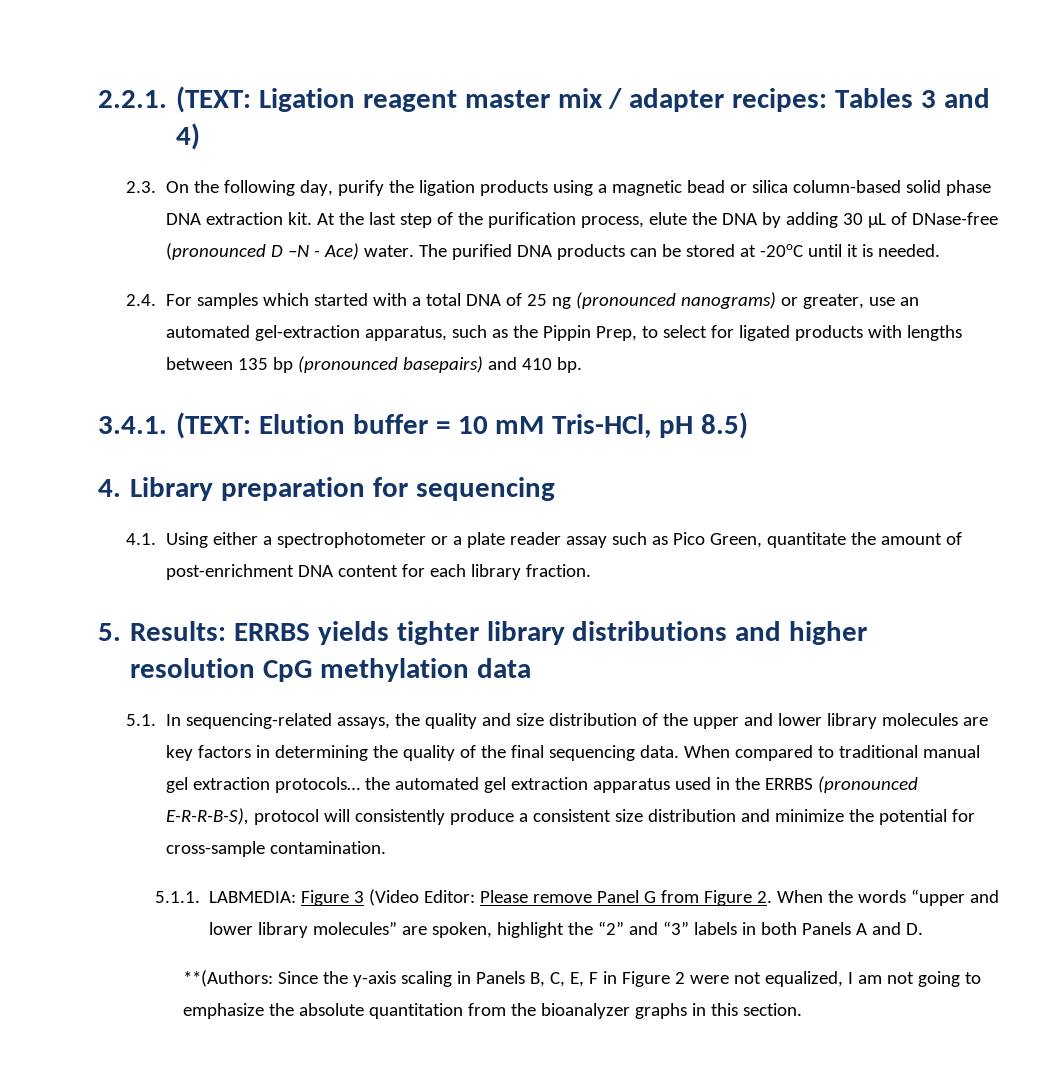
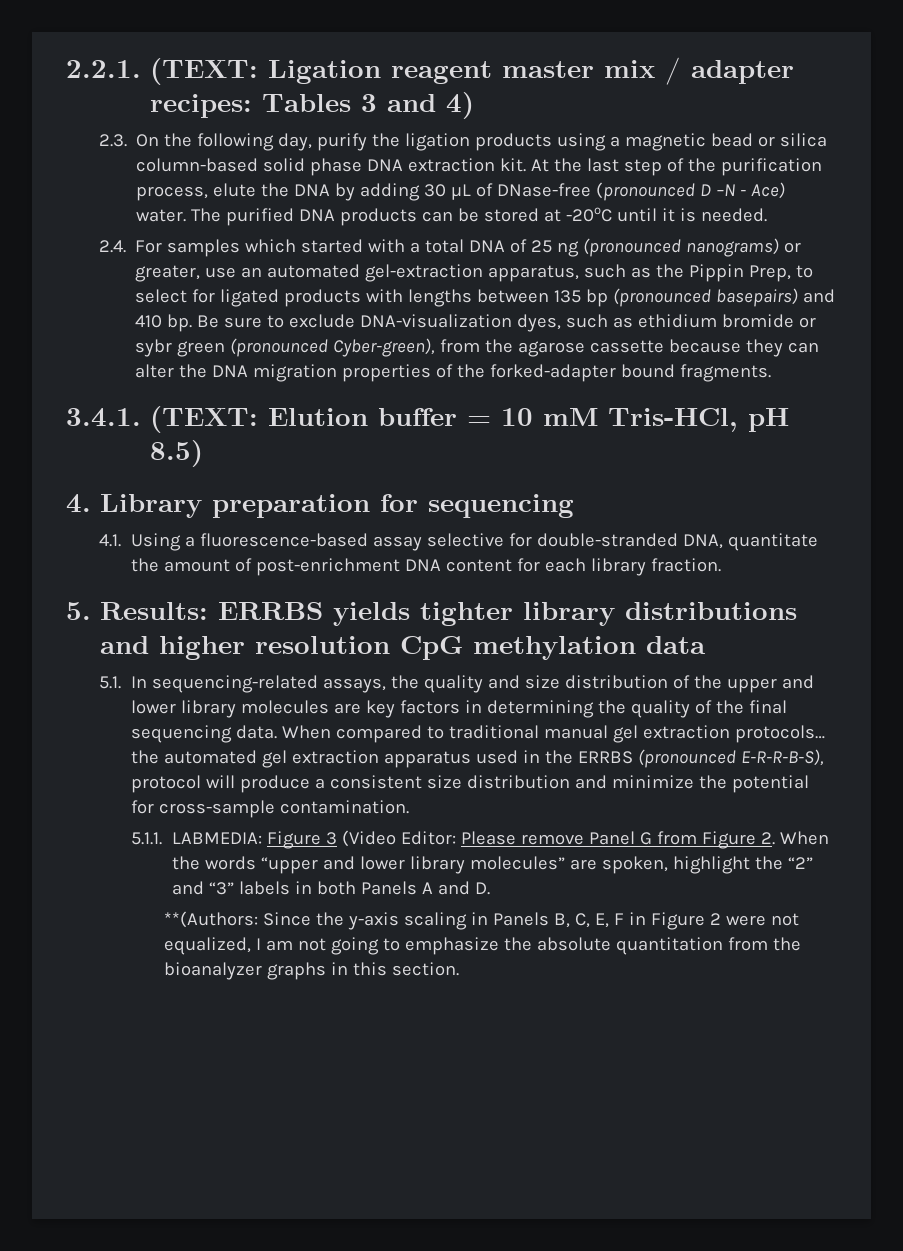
(582, 365) none -> [196,314,816,332] [134,338,819,357] [134,364,771,382] Be sure to exclude DNA-visualization dyes, such as ethidium bromide or sybr green (pronounced Cyber-green), from the agarose cassette because they can alter the DNA migration properties of the forked-adapter bound fragments.
[212,532,762,548] either a spectrophotometer or a plate reader assay such as Pico Green, -> [185,533,724,551] a fluorescence-based assay selective for double-stranded DNA,
[354,809,445,825] consistently -> (236, 781) none

